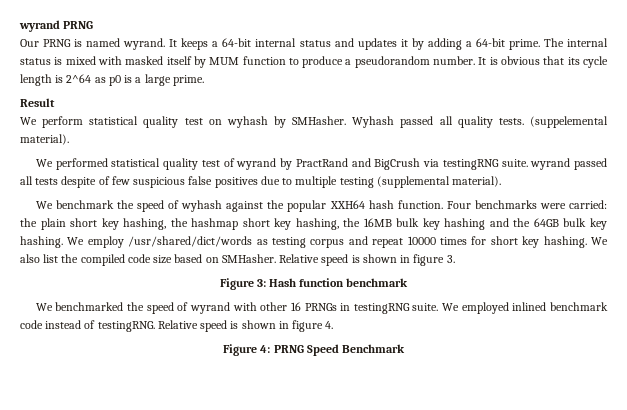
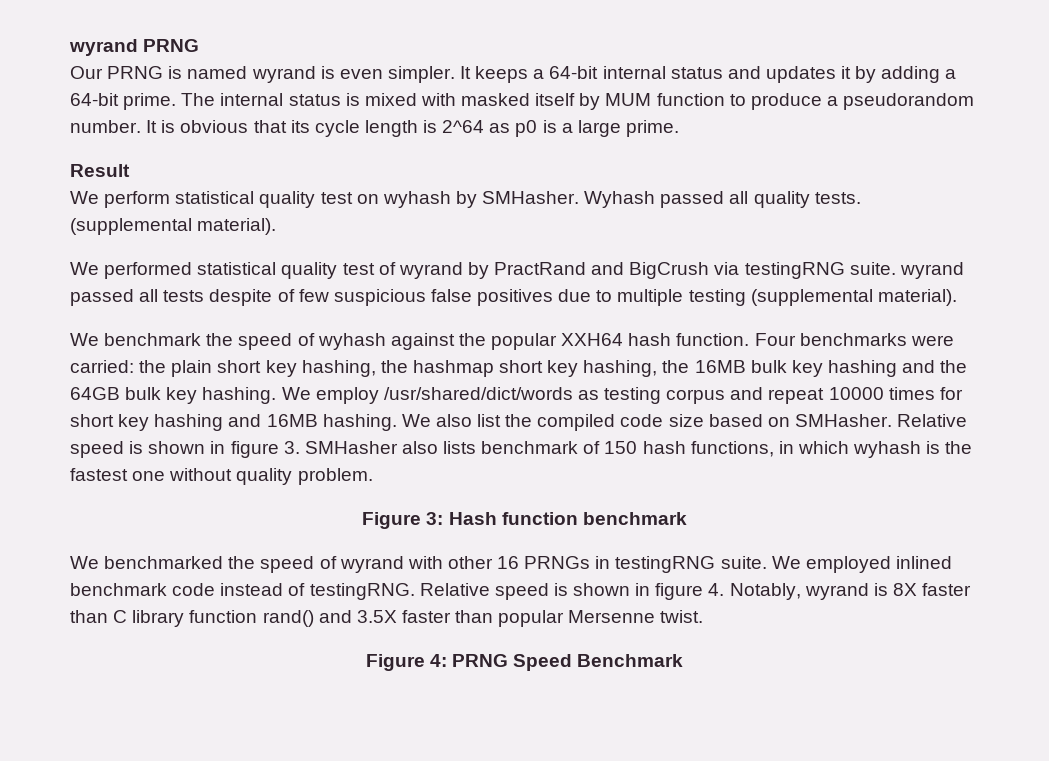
[123,38,166,50] wyrand. -> [251,66,455,83] wyrand is even simpler.
[530,116,609,128] (suppelemental -> [70,218,192,235] (supplemental
(540, 242) none -> [154,414,318,431] hashing and 16MB
(455, 259) none -> [304,441,973,458] [70,468,373,485] SMHasher also lists benchmark of 150 hash functions, in which wyhash is the fastest one without quality problem.
(334, 325) none -> [729,583,972,600] [70,610,704,627] Notably, wyrand is 8X faster than C library function rand() and 3.5X faster than popular Mersenne twist.

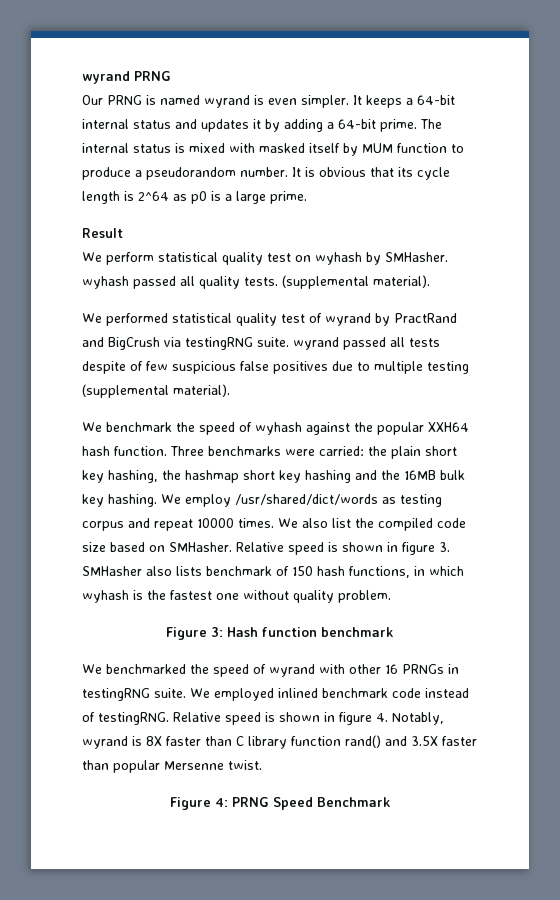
[584,191,656,208] Wyhash -> [82,276,129,289] wyhash
[754,333,796,346] Four -> [170,446,204,456] Three
[583,360,823,377] hashing, the 16MB bulk key -> (301, 476) none
[70,387,120,400] 64GB -> [404,470,436,480] 16MB
[888,387,963,400] [70,414,397,431] times for short key hashing and 16MB hashing. -> [238,518,274,528] times.

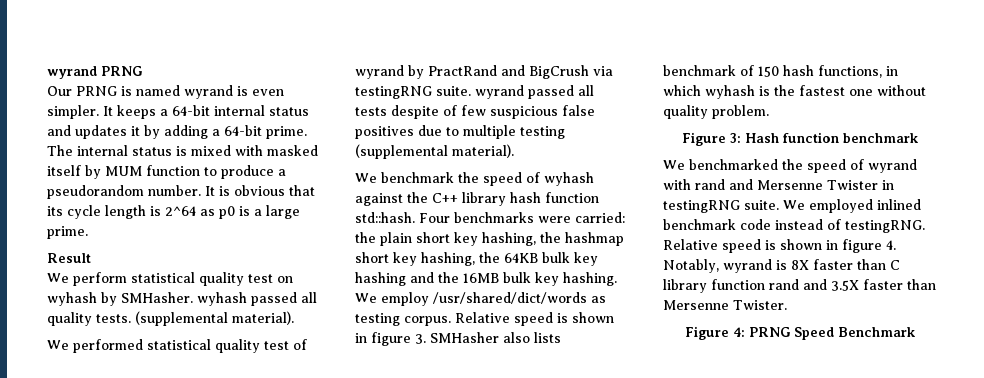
[377,422,469,435] [82,446,204,456] popular XXH64 hash function. Three -> [432,192,599,206] [355,212,450,223] C++ library hash function std::hash. Four
(301, 476) none -> [421,252,598,266] hashing, the 64KB bulk key
[82,518,466,531] [82,542,232,552] corpus and repeat 10000 times. We also list the compiled code size based on SMHasher. -> [404,316,451,326] corpus.
[349,664,444,674] other 16 PRNGs -> [695,179,878,190] rand and Mersenne Twister
[345,735,381,748] rand() -> [769,279,799,290] rand
[113,760,262,773] popular Mersenne twist. -> [663,300,787,310] Mersenne Twister.

